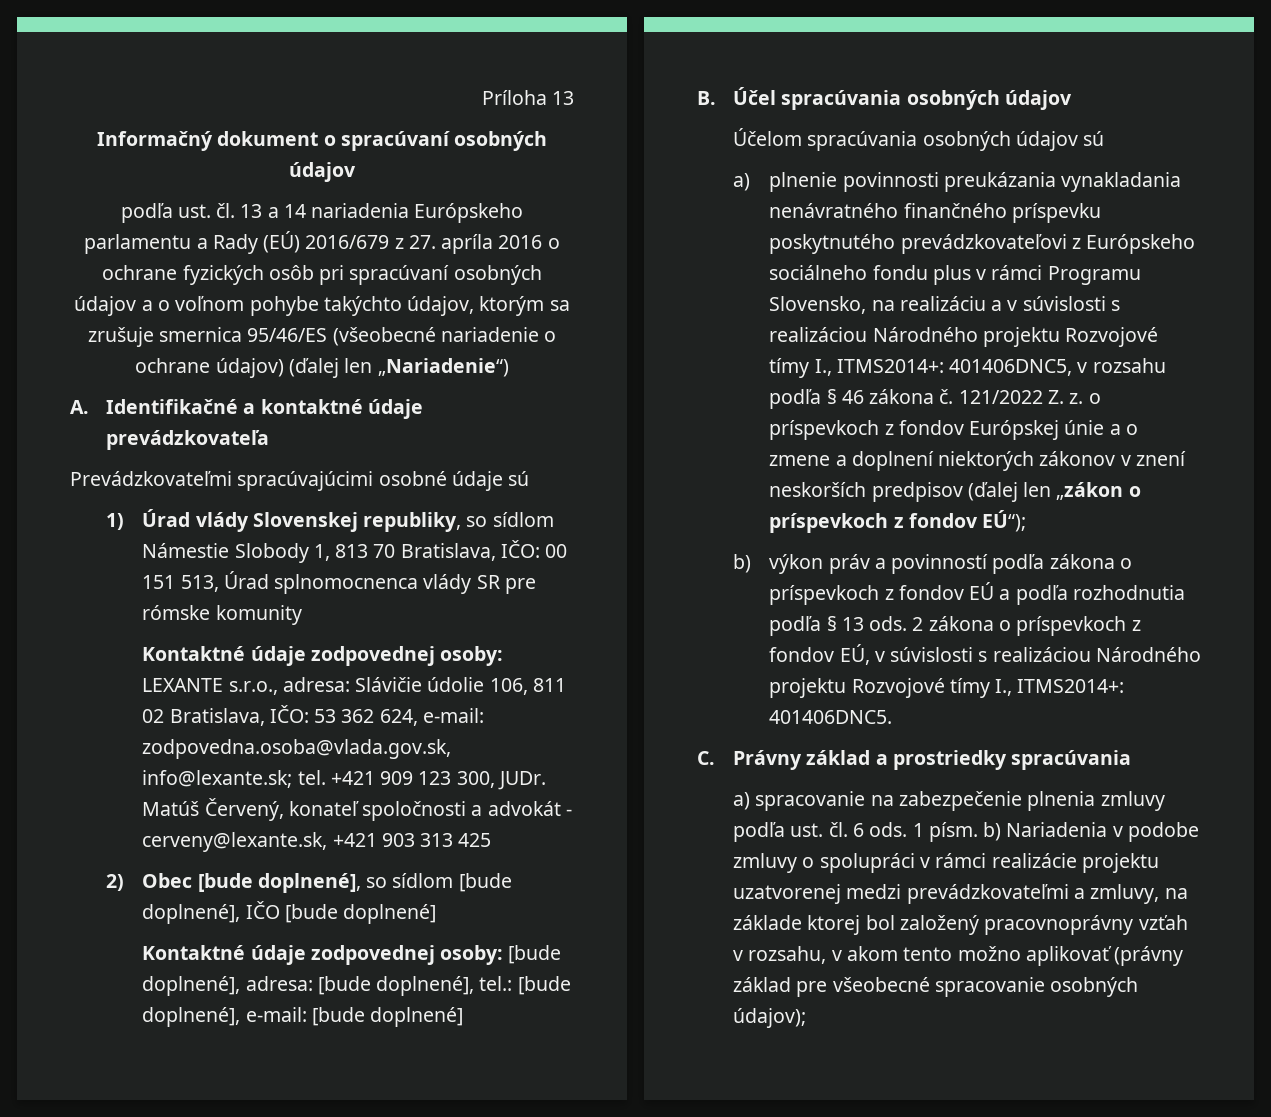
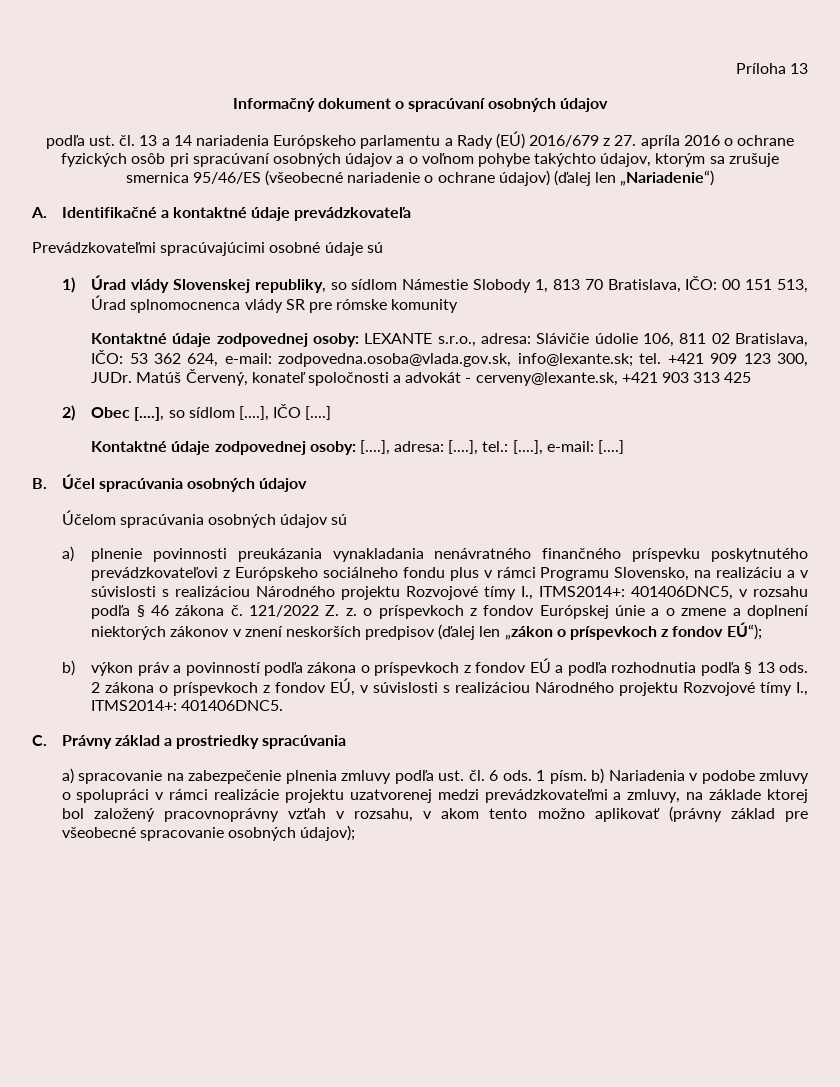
[197,873,512,893] [142,901,437,924] [142,945,562,965] [142,976,571,996] [142,1007,464,1027] [bude doplnené], so sídlom [bude doplnené], IČO [bude doplnené] // Kontaktné údaje zodpovednej osoby: [bude doplnené], adresa: [bude doplnené], tel.: [bude doplnené], e-mail: [bude doplnené] -> [134,404,332,421] [91,440,624,455] [....], so sídlom [....], IČO [....] // Kontaktné údaje zodpovednej osoby: [....], adresa: [....], tel.: [....], e-mail: [....]

